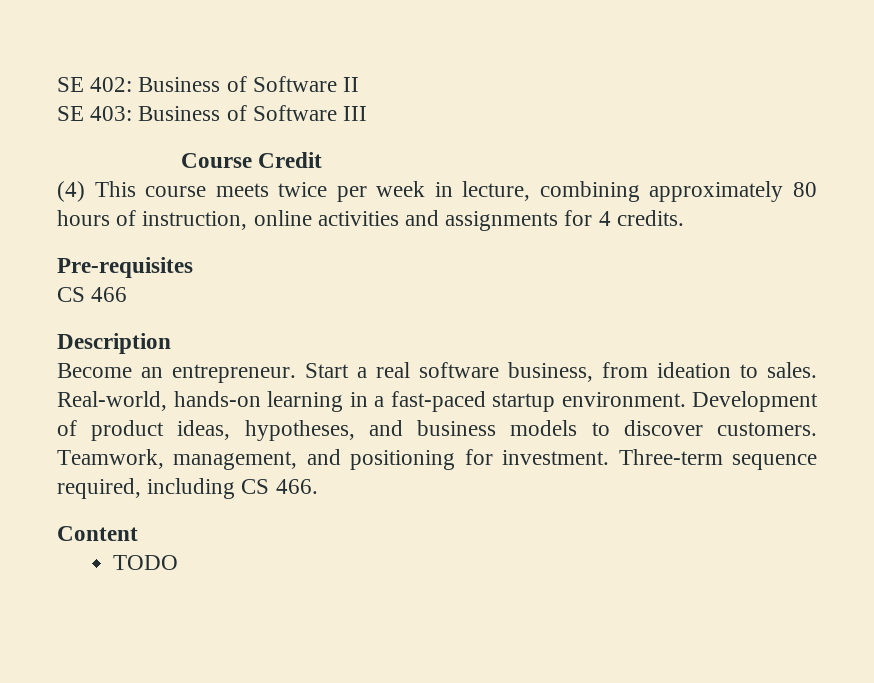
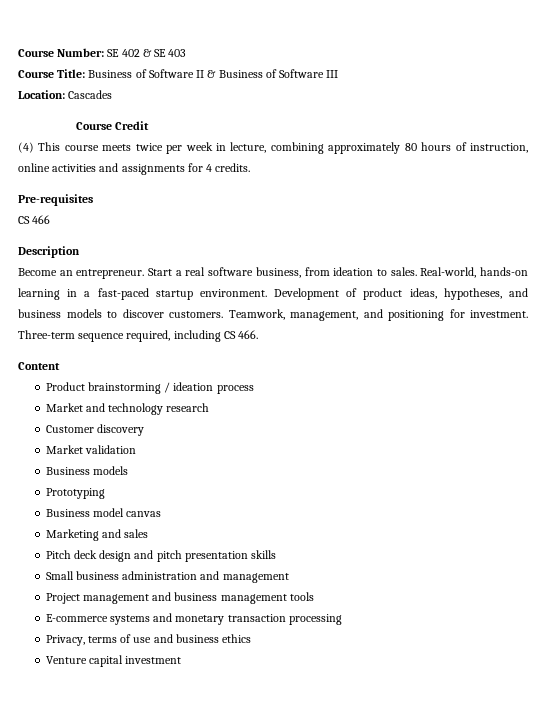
[57,77,133,92] SE 402: -> [18,48,187,57] [18,69,86,78] Course Number: SE 402 & SE 403 // Course Title:
[57,106,133,121] // SE 403: -> [207,70,217,78] &
(368, 113) none -> [18,90,113,99] // Location: Cascades
[113,555,179,570] TODO -> [45,382,254,394] [45,403,210,415] [45,424,144,436] [45,445,136,454] [45,466,128,475] [45,488,105,499] [45,508,162,517] [45,529,149,541] [45,550,277,562] [45,571,289,583] [45,592,314,604] [45,613,342,625] [45,634,252,646] [45,655,182,667] Product brainstorming / ideation process // Market and technology research // Customer discovery // Market validation // Business models // Prototyping // Business model canvas // Marketing and sales // Pitch deck design and pitch presentation skills // Small business administration and management // Project management and business management tools // E-commerce systems and monetary transaction processing // Privacy, terms of use and business ethics // Venture capital investment

